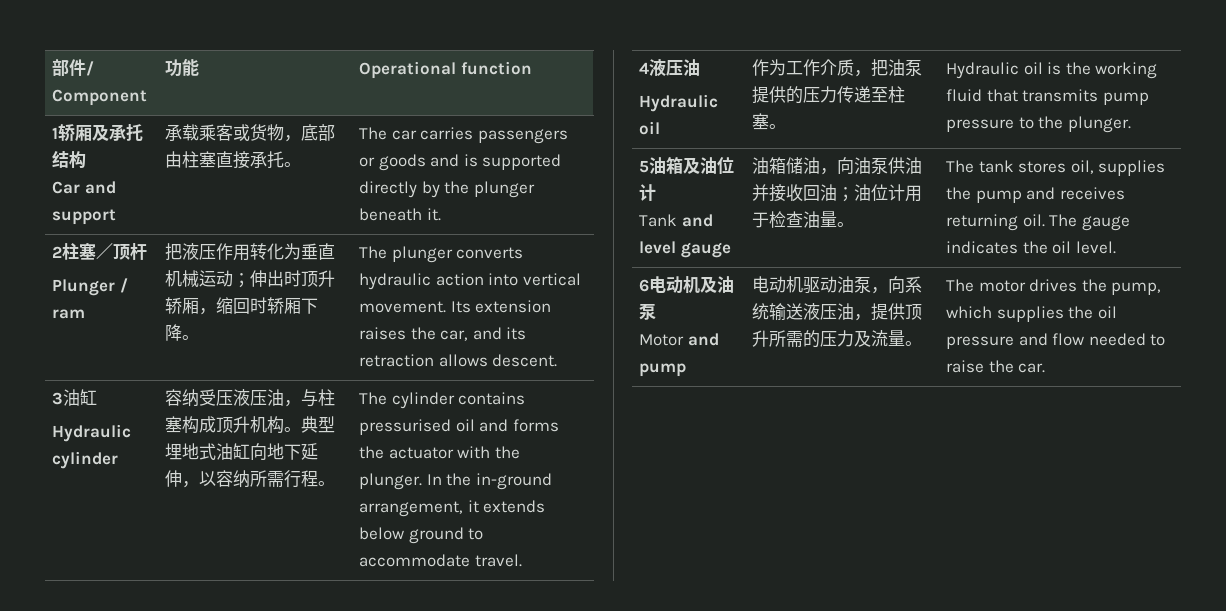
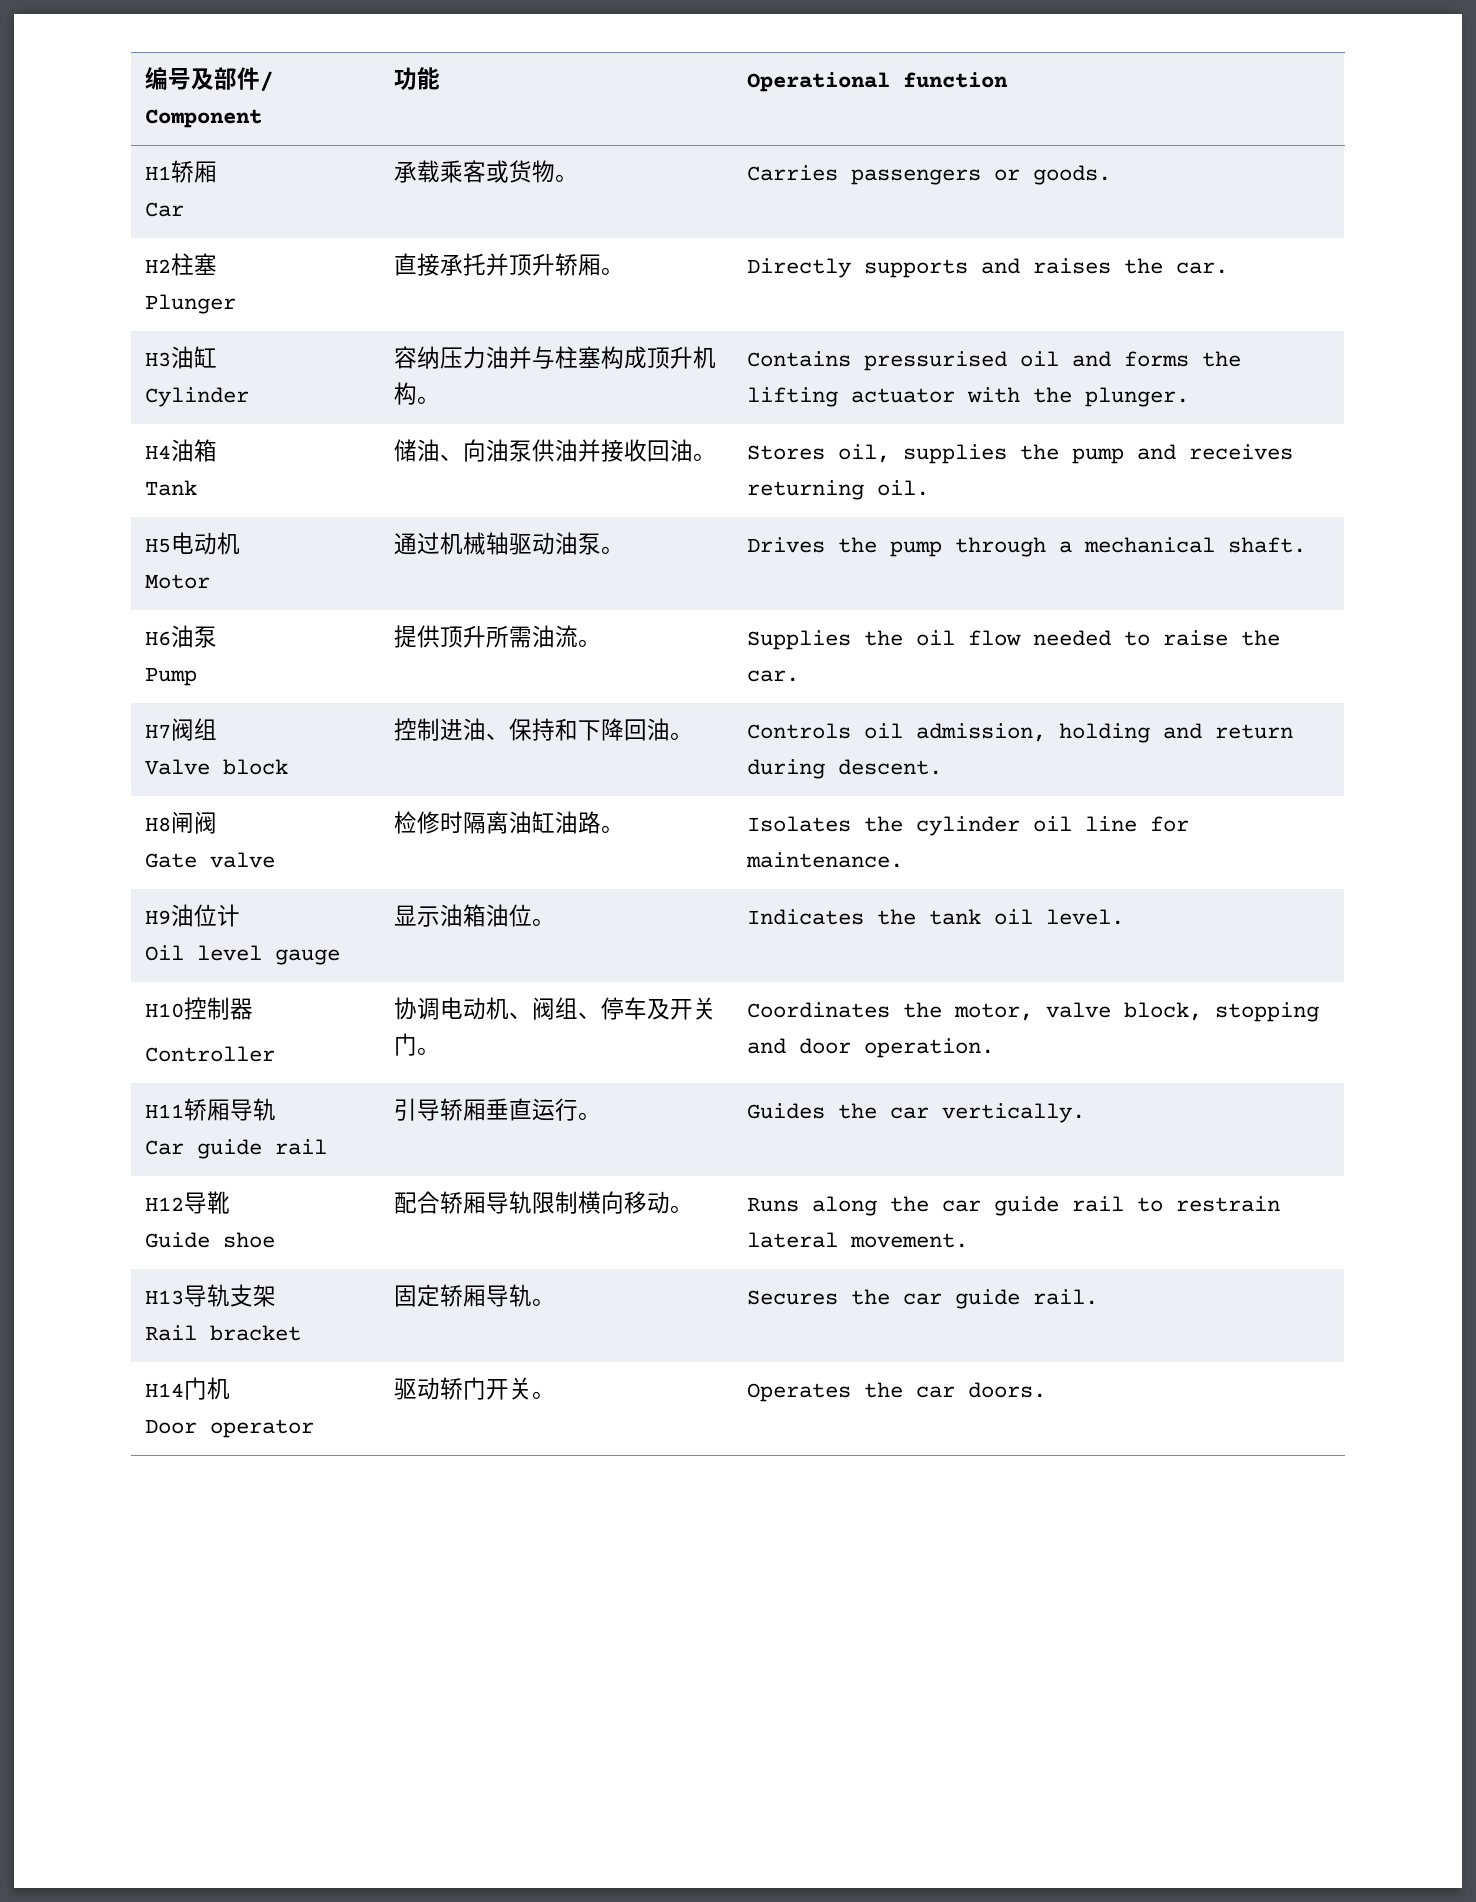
(51, 68) none -> [144,67,214,90] 编号及
[51,124,143,142] [51,150,86,168] [51,181,116,194] [51,209,116,225] 1轿厢及承托结构 // Car and support -> [144,160,217,183] [144,202,184,217] H1轿厢 // Car
[283,124,335,142] [164,151,216,168] ，底部由柱塞 -> [554,174,578,182] [746,165,1111,185] [144,253,217,276] [144,294,236,314] 。 | Carries passengers or goods. // H2柱塞 // Plunger |
[283,162,301,167] [358,127,568,144] [358,154,562,171] [358,181,535,198] [358,208,441,221] [51,243,147,260] [51,278,128,296] [51,309,85,319] [164,243,335,261] [164,270,335,288] [164,297,318,315] [164,324,199,341] [358,246,524,263] [358,273,581,290] [358,300,552,313] [358,327,527,341] [358,354,558,367] [51,392,63,405] 。 | The car carries passengers or goods and is supported directly by the plunger beneath it. // 2柱塞／顶杆 // Plunger / ram | 把液压作用转化为垂直机械运动；伸出时顶升轿厢，缩回时轿厢下降。 | The plunger converts hydraulic action into vertical movement. Its extension raises the car, and its retraction allows descent. // 3 -> [485,253,624,276] [746,258,1228,278] [144,352,171,367] 并顶升轿厢。 | Directly supports and raises the car. // H3
[51,424,131,442] [51,451,118,469] [164,389,301,407] Hydraulic cylinder | 容纳受压液压油， -> [144,387,249,407] [393,346,532,369] Cylinder | 容纳压力油并
[300,416,335,433] [164,443,318,460] [164,470,335,488] [358,392,526,409] 典型埋地式油缸向地下延伸，以容纳所需行程。 | The cylinder contains -> [746,351,851,367] | Contains
(384, 452) none -> [746,387,838,407] lifting
[426,473,552,490] [358,500,546,517] [358,527,484,544] [358,554,522,567] [638,59,700,76] [638,94,718,112] [638,121,660,135] [751,59,922,77] [751,86,905,104] [751,113,786,130] [945,62,1158,79] [945,89,1149,105] [945,116,1131,133] [638,157,734,174] [638,184,656,201] In the in-ground arrangement, it extends below ground to accommodate travel. // 4液压油 // Hydraulic oil | 作为工作介质，把油泵提供的压力传递至柱塞。 | Hydraulic oil is the working fluid that transmits pump pressure to the plunger. // 5油箱及油位计 -> [144,439,217,462] // H4油箱
[681,214,713,227] [638,241,731,258] [751,157,837,175] and level gauge | 油箱储油， -> [393,439,463,462] | 储油、
[836,184,922,202] [751,211,854,228] [945,160,1067,173] ；油位计用于检查油量。 | The tank stores -> [692,453,716,461] [746,445,825,460] 。 | Stores
[1049,214,1130,231] [945,241,1116,254] [638,276,734,294] [638,304,656,320] The gauge indicates the oil level. // 6电动机及油泵 -> [144,532,240,555] // H5电动机
[687,333,719,346] [638,363,686,377] [751,276,922,294] [751,303,922,321] [751,330,922,348] [945,279,1162,295] [945,306,1117,322] [945,333,1048,349] and pump | 电动机驱动油泵，向系统输送液压油，提供顶升所需的压力及流量。 | The motor drives the pump, which supplies the oil pressure and -> [393,532,624,555] [746,537,1306,557] [144,625,217,648] [144,667,197,686] [393,625,601,648] [746,630,955,650] | 通过机械轴驱动油泵。 | Drives the pump through a mechanical shaft. // H6油泵 // Pump | 提供顶升所需油流。 | Supplies the oil
(1046, 368) none -> [144,718,217,741] [144,759,288,775] [393,718,693,741] [746,723,1293,743] [746,759,942,779] [144,811,217,834] [144,852,275,868] [393,811,624,834] [746,816,1189,836] [745,852,903,868] [144,904,240,927] [144,945,340,965] [393,904,555,927] [746,909,1124,925] [144,997,253,1020] [144,1046,275,1062] [393,997,716,1020] [393,1033,440,1056] [746,1002,1319,1022] [746,1038,994,1058] [144,1098,276,1121] [144,1139,327,1159] [393,1098,601,1121] [746,1103,1085,1123] [144,1191,230,1214] [144,1232,275,1248] [393,1191,693,1214] [746,1196,1280,1216] [746,1232,968,1248] [144,1284,276,1307] [144,1325,301,1341] [393,1284,555,1307] [746,1289,1098,1309] [144,1377,230,1400] [144,1419,314,1438] [393,1377,555,1400] [746,1382,1046,1402] // H7阀组 // Valve block | 控制进油、保持和下降回油。 | Controls oil admission, holding and return during descent. // H8闸阀 // Gate valve | 检修时隔离油缸油路。 | Isolates the cylinder oil line for maintenance. // H9油位计 // Oil level gauge | 显示油箱油位。 | Indicates the tank oil level. // H10控制器 // Controller | 协调电动机、阀组、停车及开关门。 | Coordinates the motor, valve block, stopping and door operation. // H11轿厢导轨 // Car guide rail | 引导轿厢垂直运行。 | Guides the car vertically. // H12导靴 // Guide shoe | 配合轿厢导轨限制横向移动。 | Runs along the car guide rail to restrain lateral movement. // H13导轨支架 // Rail bracket | 固定轿厢导轨。 | Secures the car guide rail. // H14门机 // Door operator | 驱动轿门开关。 | Operates the car doors.

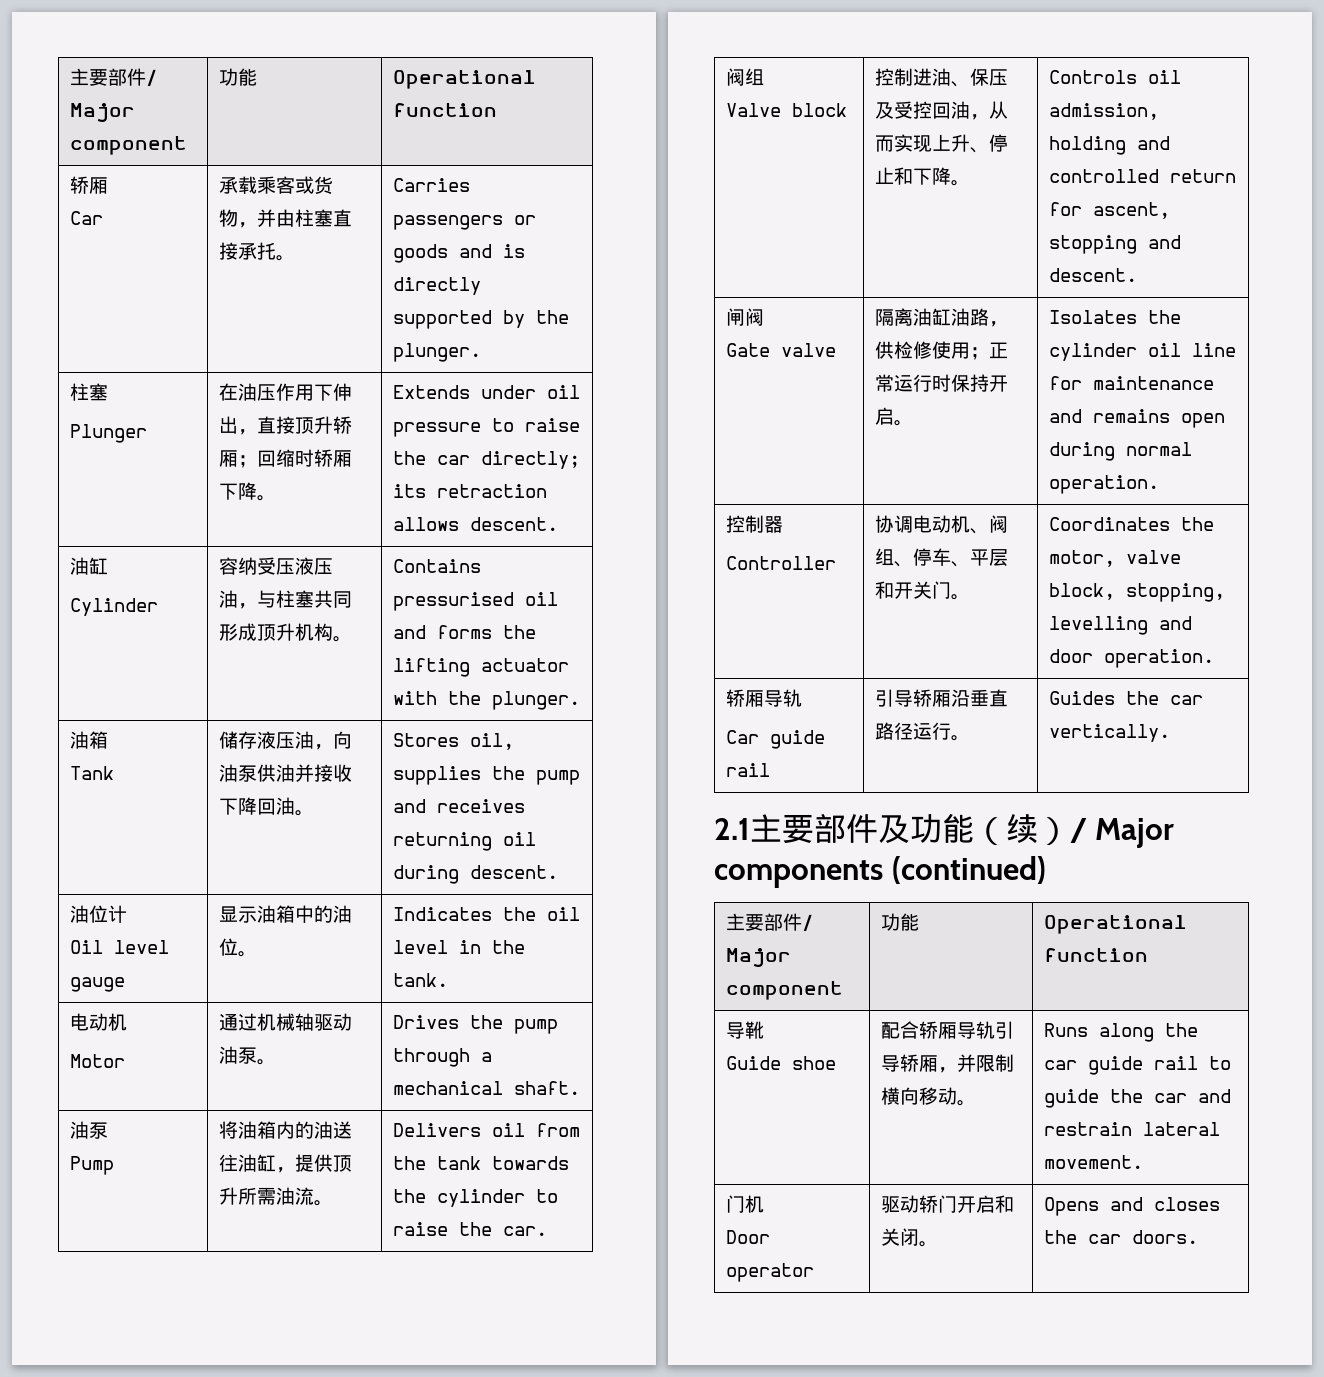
[144,67,273,91] [144,109,262,128] [393,67,440,90] [746,72,1008,92] [144,166,171,180] 编号及部件/ Component | 功能 | Operational function // H1 -> [70,68,158,86] [70,103,136,122] [70,136,188,155] [219,68,258,86] [393,70,537,89] [393,103,498,117] 主要部件/ Major component | 功能 | Operational function //
(555, 171) none -> [238,209,353,228] [219,242,277,260] ，并由柱塞直接承托
[1032,165,1111,185] [144,253,217,276] [144,294,236,314] [393,253,624,276] [746,258,1228,278] [144,346,217,369] [144,387,249,407] [393,346,624,369] goods. // H2柱塞 // Plunger | 直接承托并顶升轿厢。 | Directly supports and raises the car. // H3油缸 // Cylinder | 容纳压力油并与柱塞构 -> [393,244,526,263] [393,277,482,295] [393,310,570,329] [393,343,482,362] [70,383,109,401] [70,424,148,443] [219,383,353,401] [219,416,353,435] [219,449,353,468] [219,482,277,501] [393,385,581,399] [393,418,581,437] [393,451,581,469] [393,484,548,498] [393,517,559,531] [70,557,109,575] [70,598,159,616] [219,557,334,575] [219,590,353,609] [219,623,239,641] goods and is directly supported by the plunger. // 柱塞 // Plunger | 在油压作用下伸出，直接顶升轿厢；回缩时轿厢下降。 | Extends under oil pressure to raise the car directly; its retraction allows descent. // 油缸 // Cylinder | 容纳受压液压油，与柱塞共同形
[144,445,171,459] H4 -> (581, 700) none
[416,439,463,462] 油、 -> [238,731,334,750] 存液压油，
(647, 450) none -> [219,797,258,815] 下降
[876,480,929,496] [144,538,171,553] oil. // H5 -> [503,832,537,846] [393,865,559,884] [70,905,128,923] [70,940,170,954] [70,977,126,992] [219,905,353,923] [219,938,258,957] [393,907,581,921] [393,940,526,954] [393,973,449,987] oil during descent. // 油位计 // Oil level gauge | 显示油箱中的油位。 | Indicates the oil level in the tank. //
[144,631,171,646] H6 -> (581, 1088) none
(197, 676) none -> [219,1121,353,1139] [219,1154,296,1173] 将油箱内的油送往油缸，
[746,630,1111,650] Supplies the oil flow needed -> [393,1123,581,1137] [393,1156,570,1170] [393,1189,526,1207] Delivers oil from the tank towards the cylinder
[144,724,171,739] H7 -> (548, 1231) none
[531,718,670,741] 持和下降回油 -> [989,69,1009,86] [875,101,1009,120] [875,134,1009,153] [875,167,952,185] 压及受控回油，从而实现上升、停止和下降
[1214,724,1293,739] [746,759,942,779] [144,817,171,832] return during descent. // H8 -> [1049,169,1237,183] [1049,202,1171,219] [1049,235,1182,254] [1049,268,1138,282] controlled return for ascent, stopping and descent. //
[393,811,463,834] 检修时 -> (837, 350) none
(601, 822) none -> [989,321,1009,327] [875,341,1009,360] [875,374,1009,392] [875,407,895,425] ，供检修使用；正常运行时保持开启
[745,852,903,868] [144,904,240,927] [144,945,340,965] [393,904,555,927] [746,909,1124,925] [144,1003,184,1018] maintenance. // H9油位计 // Oil level gauge | 显示油箱油位。 | Indicates the tank oil level. // H10 -> [1093,376,1215,390] [1049,409,1226,428] [1049,442,1193,461] [1049,475,1160,494] maintenance and remains open during normal operation. //
[646,998,670,1020] 及 -> [951,549,1009,567] [875,581,895,599] 、平层和
[1214,1002,1319,1022] stopping -> [1126,583,1226,602] [1049,616,1149,635] stopping, levelling
[144,1104,184,1118] H11 -> (1215, 658) none
[485,1098,532,1121] 垂直 -> [951,689,1009,707] [875,722,914,740] 沿垂直路径
[144,1197,184,1211] // H12 -> [714,814,1175,848] [714,856,1046,888] [726,913,814,931] [726,948,792,967] [726,981,844,1000] [881,913,920,931] [1044,915,1188,934] [1044,948,1149,962] // 2.1主要部件及功能（续）/ Major components (continued) // 主要部件/ Major component | 功能 | Operational function //
(532, 1202) none -> [995,1021,1015,1039] [881,1054,977,1073] 引导轿厢，并
(1163, 1204) none -> [1044,1089,1232,1108] guide the car and
[144,1284,276,1307] [144,1325,301,1341] [393,1284,555,1307] [746,1289,1098,1309] [144,1383,184,1397] H13导轨支架 // Rail bracket | 固定轿厢导轨。 | Secures the car guide rail. // H14 -> (1144, 1162) none
[508,1377,555,1400] [746,1383,851,1402] 关。 | Operates -> [976,1195,1015,1213] [881,1228,939,1247] [1044,1197,1221,1216] 启和关闭。 | Opens and closes

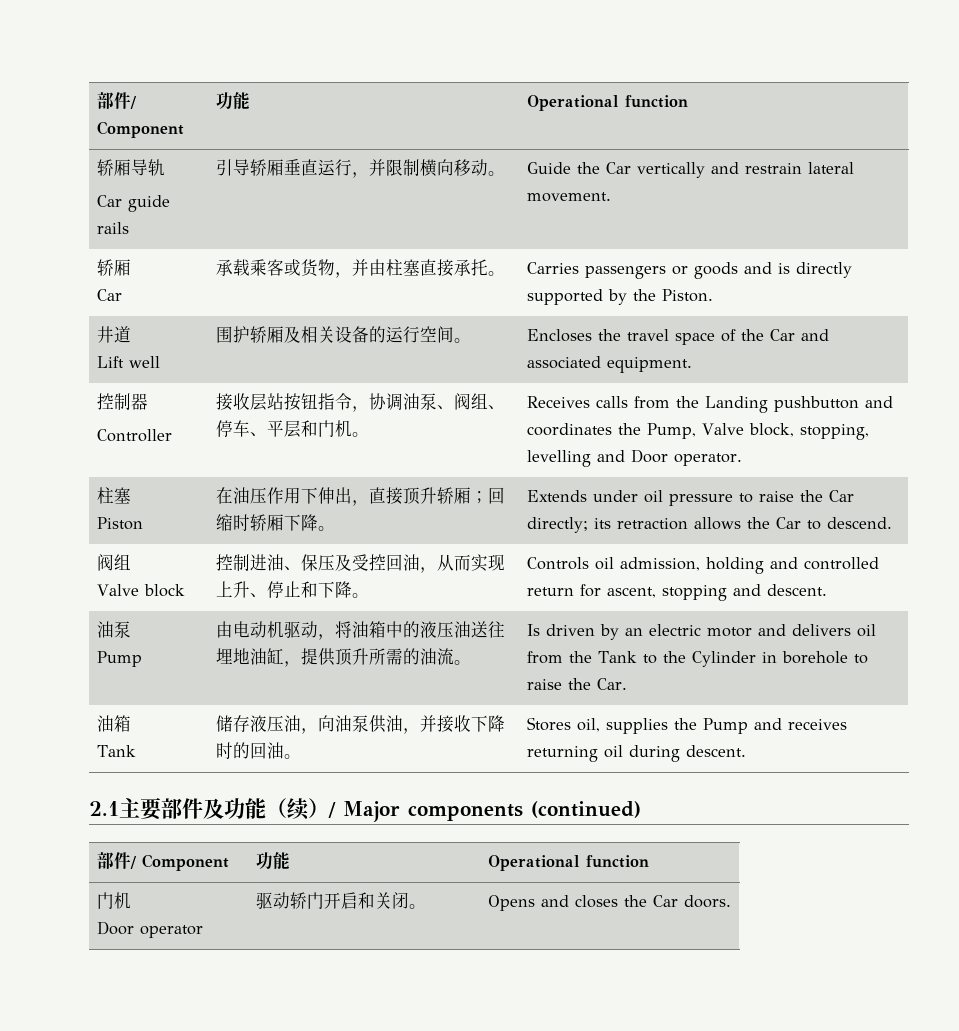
[70,68,158,86] [70,103,136,122] [70,136,188,155] [219,68,258,86] [393,70,537,89] [393,103,498,117] 主要部件/ Major component | 功能 | Operational function -> [96,92,137,109] [96,121,184,138] [215,92,250,109] [526,95,688,111] [96,159,165,176] [96,195,170,212] [96,222,129,234] [215,159,505,178] [526,162,854,178] [526,192,611,202] 部件/ Component | 功能 | Operational function // 轿厢导轨 // Car guide rails | 引导轿厢垂直运行，并限制横向移动。 | Guide the Car vertically and restrain lateral movement.
[393,343,482,362] plunger. -> [661,289,713,302] [96,326,131,343] [96,356,160,368] [215,326,471,343] [526,329,829,345] [526,356,692,373] [96,393,148,410] [96,429,172,442] [215,393,505,412] [215,420,369,438] [526,396,893,413] [526,423,869,440] [526,449,742,467] Piston. // 井道 // Lift well | 围护轿厢及相关设备的运行空间。 | Encloses the travel space of the Car and associated equipment. // 控制器 // Controller | 接收层站按钮指令，协调油泵、阀组、停车、平层和门机。 | Receives calls from the Landing pushbutton and coordinates the Pump, Valve block, stopping, levelling and Door operator.
[70,424,148,443] Plunger -> [96,517,143,530] Piston
[437,455,471,465] car -> [828,490,854,502] Car
[470,517,559,531] [70,557,109,575] [70,598,159,616] [219,557,334,575] [219,590,353,609] [219,623,353,642] [393,559,482,573] [393,592,559,611] [393,625,537,639] [393,658,570,677] [393,691,581,710] [70,731,109,749] [70,766,115,780] [219,731,353,750] [219,764,353,782] [219,797,315,816] [393,733,515,750] [393,766,581,785] [393,799,526,813] [393,832,537,851] [393,865,559,884] [70,905,128,923] [70,940,170,954] [70,977,126,992] [219,905,353,923] [219,938,258,957] [393,907,581,921] [393,940,526,954] [393,973,449,987] [70,1013,128,1031] [70,1054,126,1068] [219,1013,353,1031] [219,1046,277,1065] [393,1015,559,1034] [393,1048,493,1067] [393,1081,581,1095] [70,1121,109,1139] [70,1156,115,1175] [219,1121,353,1139] [219,1154,353,1173] [219,1187,334,1206] [393,1123,581,1137] [393,1156,570,1170] [393,1189,559,1207] [393,1222,548,1236] descent. // 油缸 // Cylinder | 容纳受压液压油，与柱塞共同形成顶升机构。 | Contains pressurised oil and forms the lifting actuator with the plunger. // 油箱 // Tank | 储存液压油，向油泵供油并接收下降回油。 | Stores oil, supplies the pump and receives returning oil during descent. // 油位计 // Oil level gauge | 显示油箱中的油位。 | Indicates the oil level in the tank. // 电动机 // Motor | 通过机械轴驱动油泵。 | Drives the pump through a mechanical shaft. // 油泵 // Pump | 将油箱内的油送往油缸，提供顶升所需油流。 | Delivers oil from the tank towards the cylinder to raise the car. -> [746,517,892,530] the Car to descend.
[726,308,765,326] [726,343,837,357] [875,308,1009,327] [875,341,1009,360] [875,374,1009,392] [875,407,914,426] [1049,310,1182,324] [1049,343,1237,361] [1049,376,1215,390] [1049,409,1226,428] [1049,442,1193,461] [1049,475,1160,494] [726,515,784,533] [726,556,837,570] [875,515,1009,534] [875,548,1009,567] [875,581,971,600] [1049,517,1215,531] [1049,550,1182,567] [1049,583,1226,602] [1049,616,1193,635] [1049,649,1215,668] [726,689,803,707] [726,730,826,749] [726,763,771,777] [875,689,1009,707] [875,722,971,741] [1049,691,1204,705] [1049,724,1171,742] 闸阀 // Gate valve | 隔离油缸油路，供检修使用；正常运行时保持开启。 | Isolates the cylinder oil line for maintenance and remains open during normal operation. // 控制器 // Controller | 协调电动机、阀组、停车、平层和开关门。 | Coordinates the motor, valve block, stopping, levelling and door operation. // 轿厢导轨 // Car guide rail | 引导轿厢沿垂直路径运行。 | Guides the car vertically. -> [96,621,131,638] [96,651,142,667] [215,621,505,640] [215,648,471,667] [526,624,876,640] [526,651,868,667] [526,678,627,690] [96,715,131,732] [96,745,136,757] [215,715,505,734] [215,742,301,759] [526,717,847,734] [526,745,746,762] 油泵 // Pump | 由电动机驱动，将油箱中的液压油送往埋地油缸，提供顶升所需的油流。 | Is driven by an electric motor and delivers oil from the Tank to the Cylinder in borehole to raise the Car. // 油箱 // Tank | 储存液压油，向油泵供油，并接收下降时的回油。 | Stores oil, supplies the Pump and receives returning oil during descent.
[726,913,814,931] [726,948,792,967] [726,981,844,1000] [881,913,920,931] [1044,915,1188,934] [1044,948,1149,962] [726,1021,765,1039] [726,1056,837,1070] [881,1021,1015,1039] [881,1054,1015,1073] [881,1087,977,1106] [1044,1023,1199,1042] [1044,1056,1232,1075] [1044,1089,1232,1108] [1044,1122,1221,1136] [1044,1155,1144,1169] 主要部件/ Major component | 功能 | Operational function // 导靴 // Guide shoe | 配合轿厢导轨引导轿厢，并限制横向移动。 | Runs along the car guide rail to guide the car and restrain lateral movement. -> [96,852,229,871] [255,852,290,869] [487,855,649,871] 部件/ Component | 功能 | Operational function
[1088,1234,1122,1244] car -> [652,895,678,907] Car

